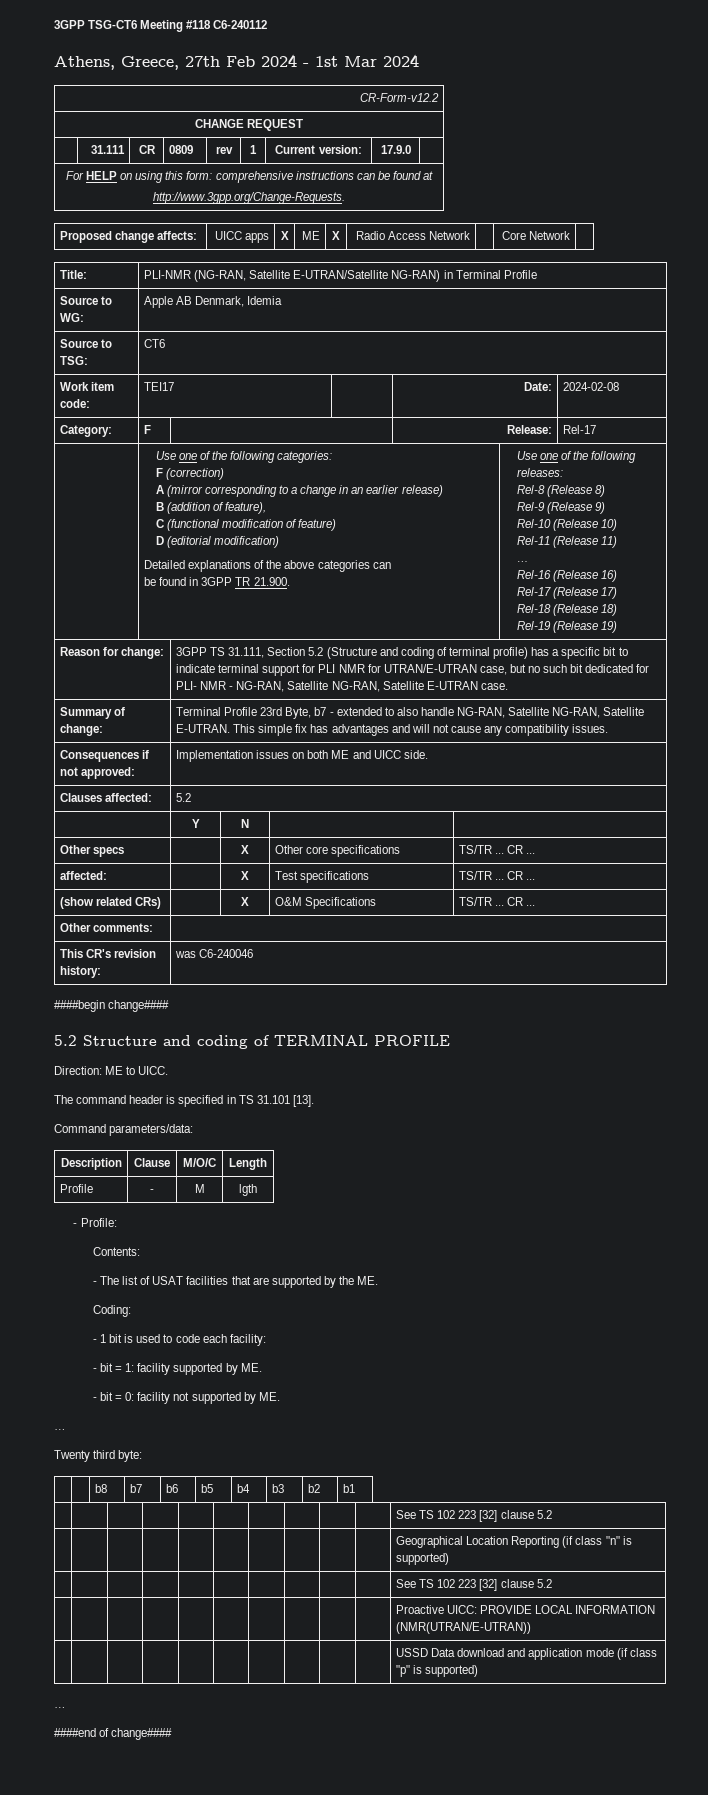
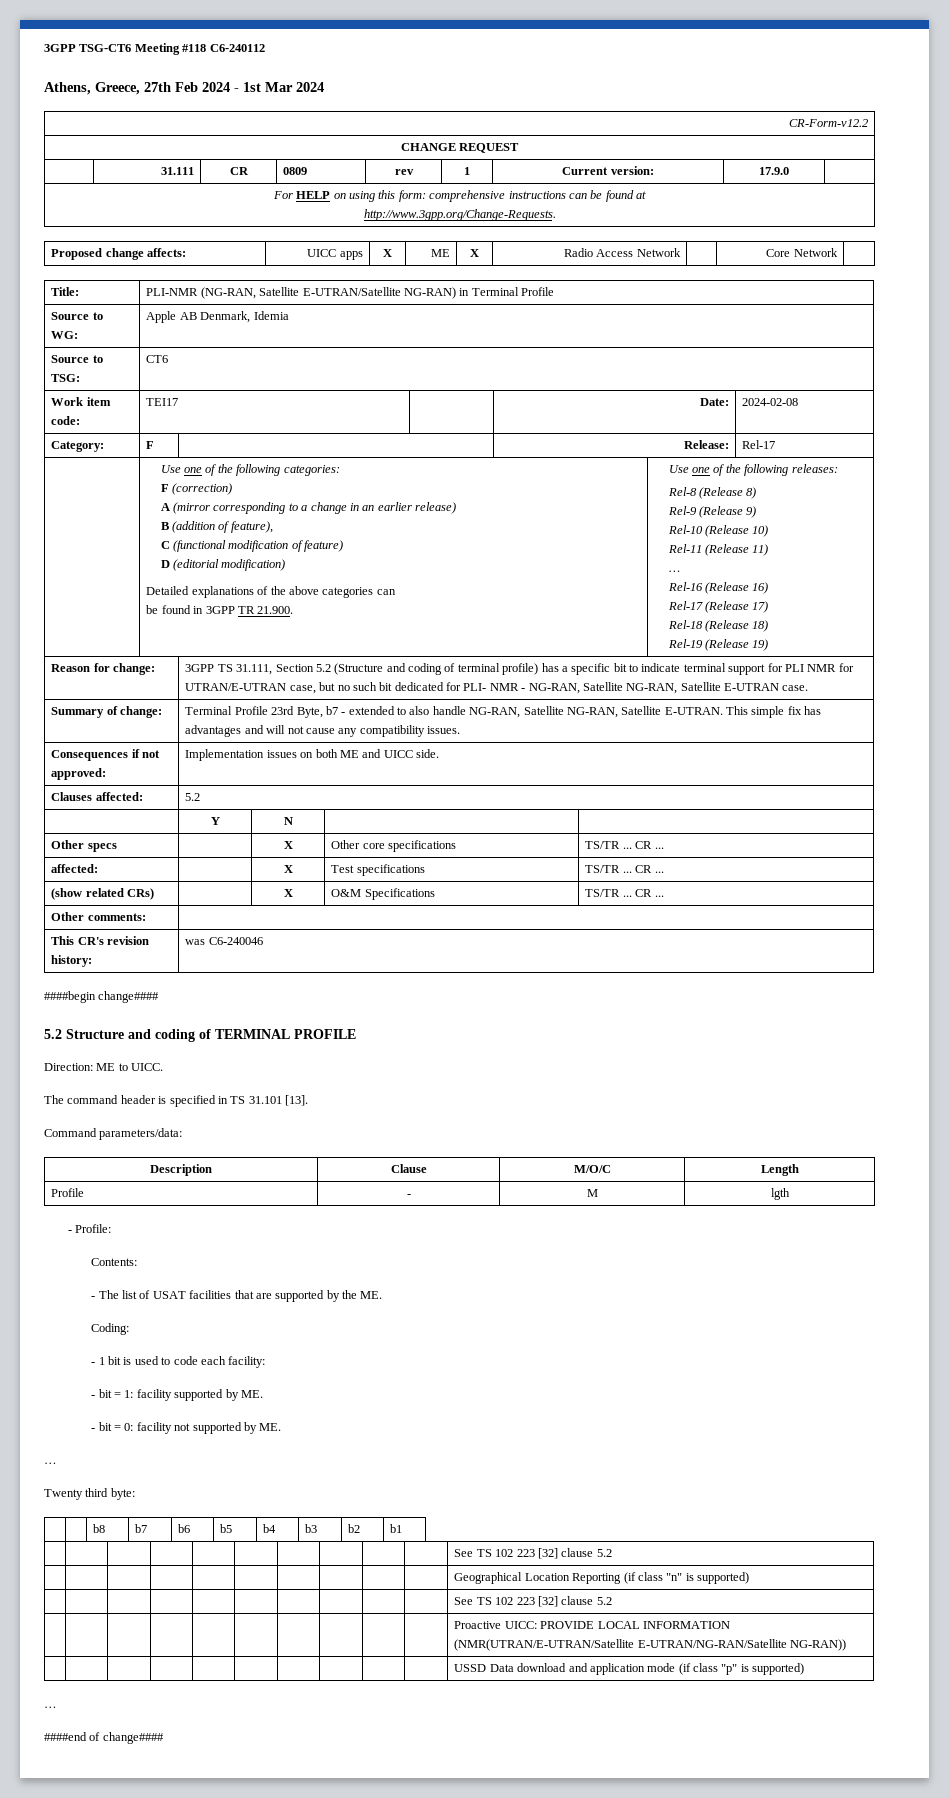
[395,1622,531,1634] (NMR(UTRAN/E-UTRAN)) -> [454,1639,847,1651] (NMR(UTRAN/E-UTRAN/Satellite E-UTRAN/NG-RAN/Satellite NG-RAN))

